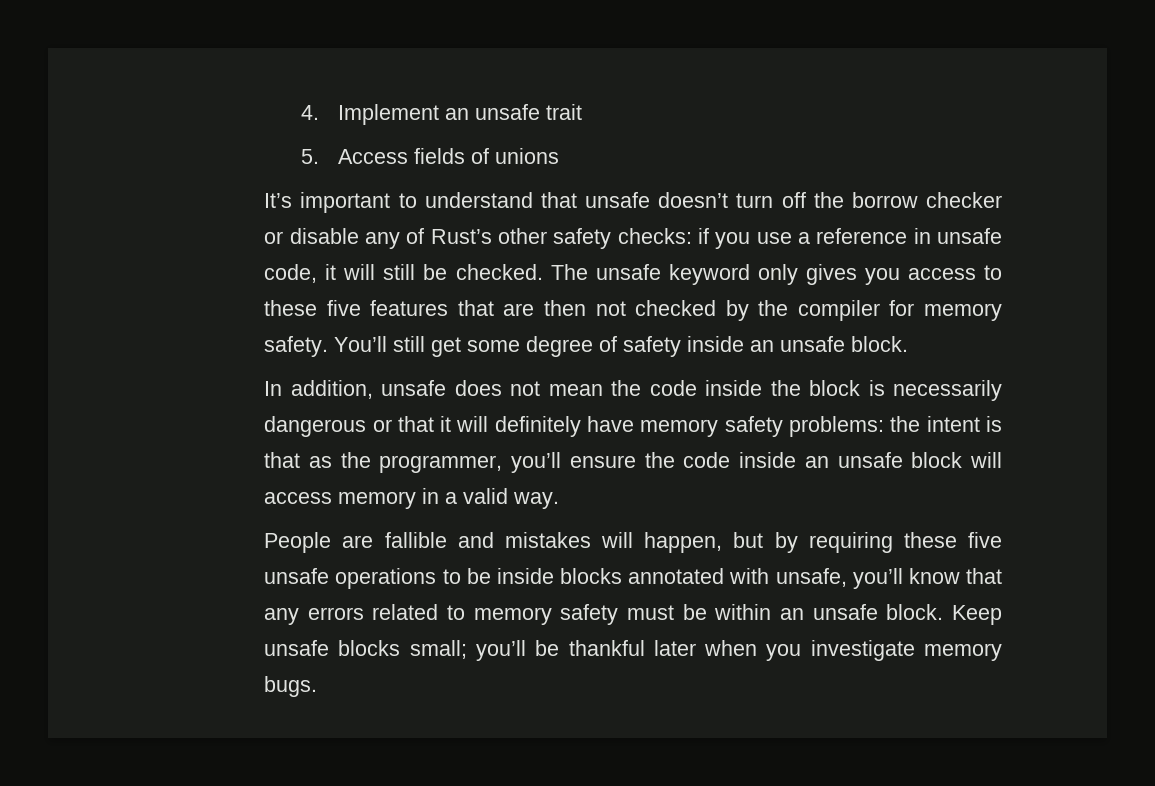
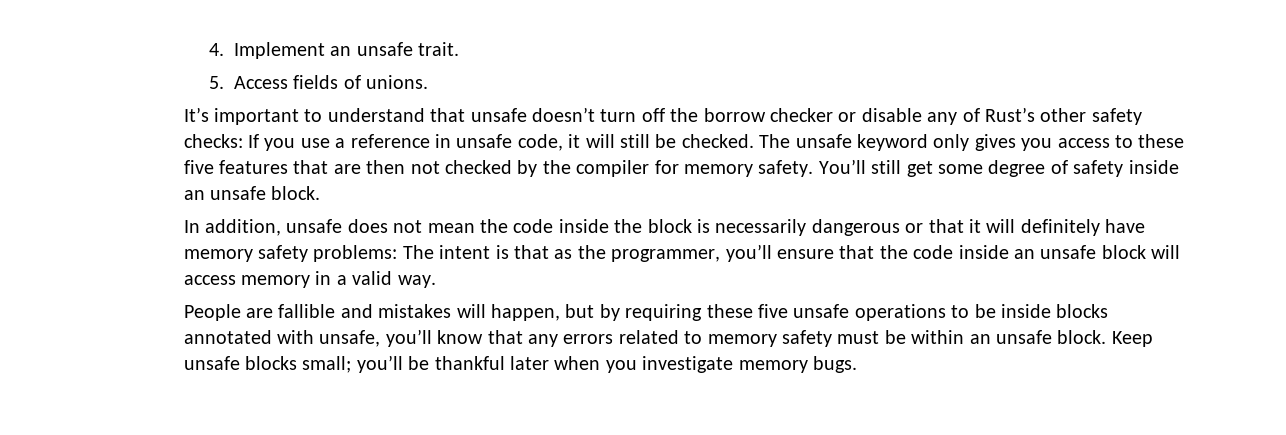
[546,104,583,120] trait -> [418,42,460,56] trait.
[495,148,560,164] unions -> [366,75,429,89] unions.
[697,228,709,244] if -> [248,134,260,148] If
[890,416,921,432] the -> [402,245,434,259] The
(636, 461) none -> [839,245,875,259] that

